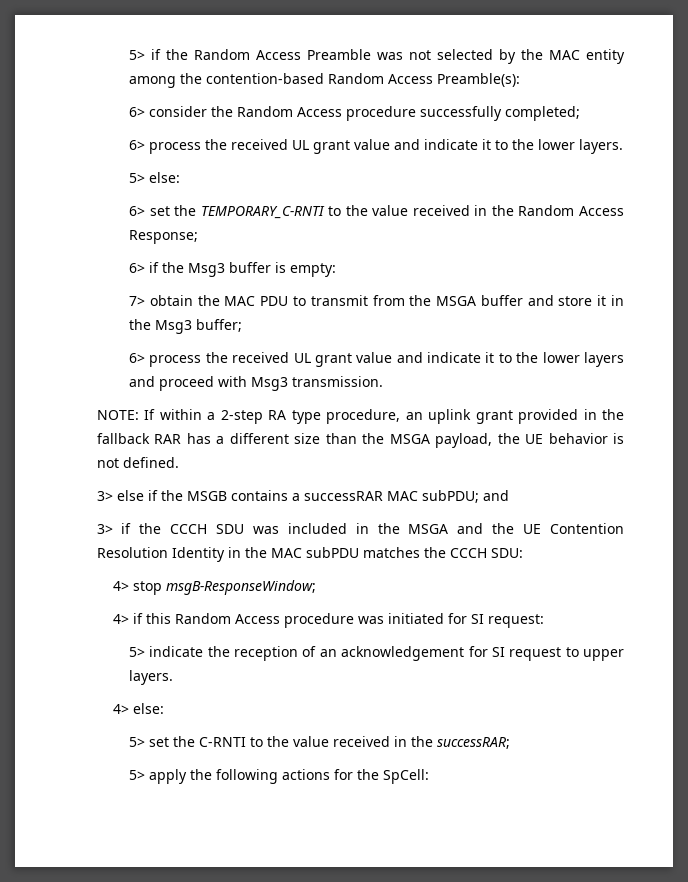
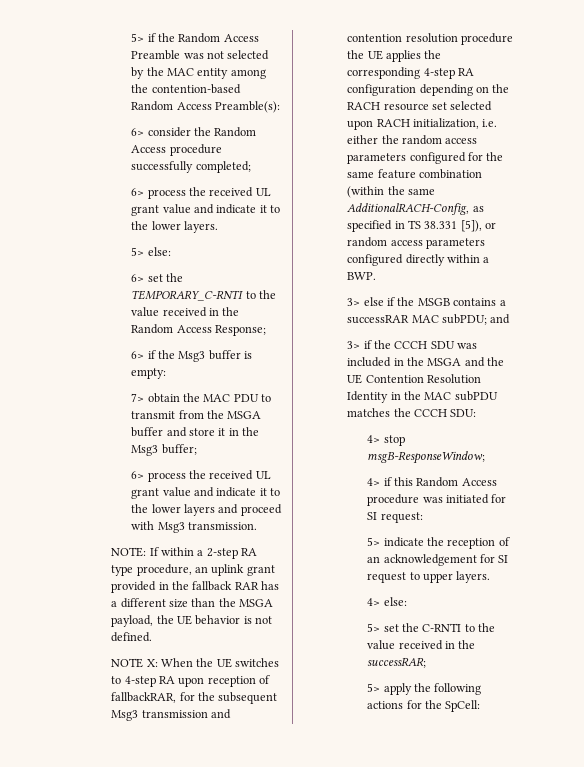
(179, 462) none -> [111,658,280,668] [111,675,271,687] [111,692,278,704] [111,709,232,721] [347,33,514,45] [347,50,442,62] [347,67,475,79] [347,84,510,96] [347,101,493,111] [347,118,498,130] [347,135,478,145] [347,152,504,164] [347,169,483,179] [347,186,436,198] [347,203,484,215] [347,220,497,232] [347,237,486,249] [347,254,490,266] [347,272,377,280] // NOTE X: When the UE switches to 4-step RA upon reception of fallbackRAR, for the subsequent Msg3 transmission and contention resolution procedure the UE applies the corresponding 4-step RA configuration depending on the RACH resource set selected upon RACH initialization, i.e. either the random access parameters configured for the same feature combination (within the same AdditionalRACH-Config, as specified in TS 38.331 [5]), or random access parameters configured directly within a BWP.

